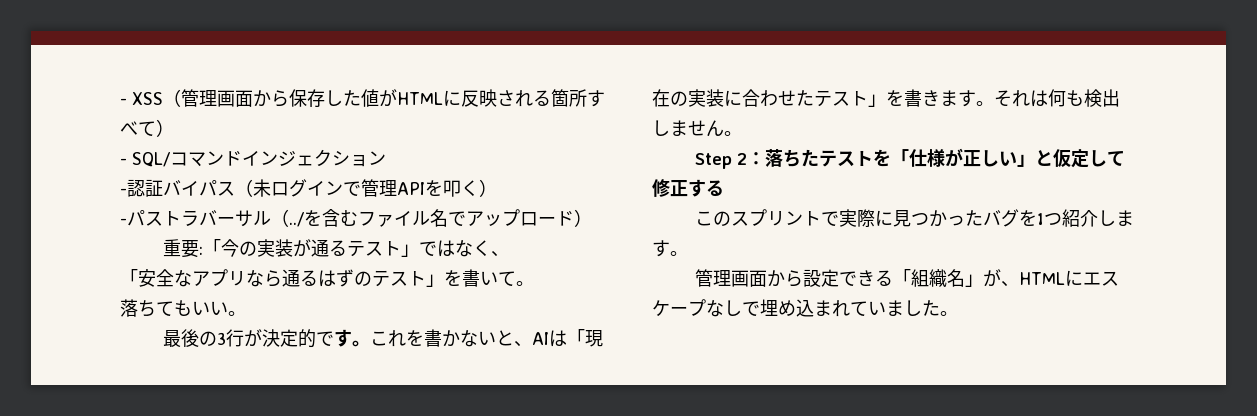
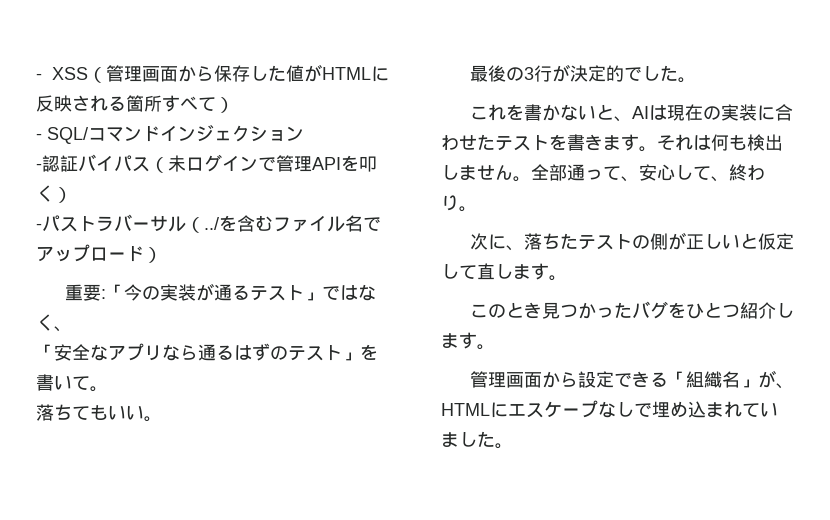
[334,329,371,347] す。 -> [641,65,696,83] した。 //
[567,329,586,345] 「 -> (667, 112) none
[868,94,886,107] 」 -> (549, 143) none
[695,152,766,169] // Step 2： -> [531,164,765,182] [441,195,477,212] [469,233,524,251] 全部通って、安心して、終わり。 // 次に、
[873,149,946,167] を「仕様 -> [631,233,668,250] の側
[1017,154,1036,167] 」 -> (740, 241) none
[652,179,724,197] 修正する -> [477,263,567,281] 直します。
[731,209,894,228] スプリントで実際に -> [505,302,542,319] とき
[1037,213,1045,225] 1 -> [685,302,722,319] ひと

